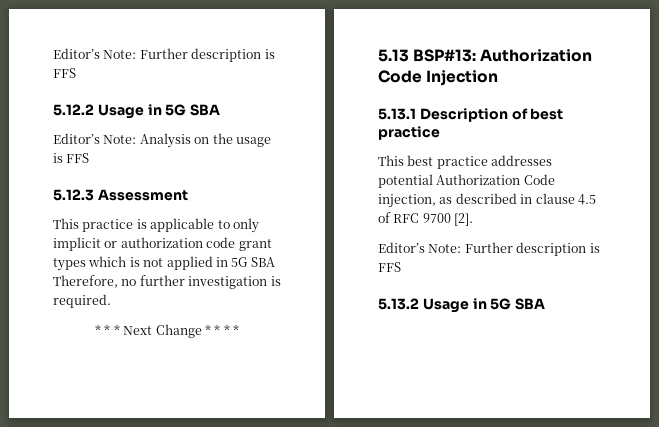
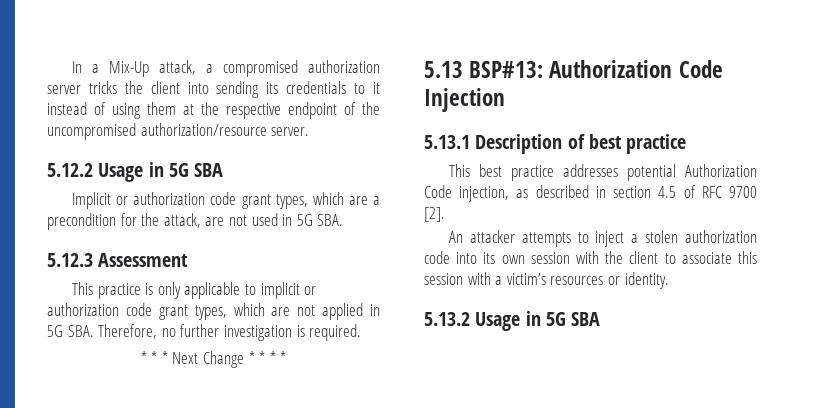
[53,48,275,62] [53,68,76,78] Editor’s Note: Further description is FFS -> [72,60,380,77] [47,81,380,98] [47,102,380,119] [47,123,310,140] In a Mix-Up attack, a compromised authorization server tricks the client into sending its credentials to it instead of using them at the respective endpoint of the uncompromised authorization/resource server.
[53,133,271,148] [53,153,90,163] Editor’s Note: Analysis on the usage is FFS -> [72,192,380,209] [47,213,344,230] Implicit or authorization code grant types, which are a precondition for the attack, are not used in 5G SBA.
(147, 224) none -> [157,282,181,299] only
[232,218,259,233] only -> (257, 289) none
[53,256,140,271] types which is -> [194,303,291,320] types, which are
[250,257,275,267] SBA -> [67,325,94,337] SBA.
[535,193,575,204] clause -> [613,186,652,198] section
[378,242,600,256] [378,262,401,272] Editor’s Note: Further description is FFS -> [449,230,757,247] [424,251,757,264] [424,272,669,289] An attacker attempts to inject a stolen authorization code into its own session with the client to associate this session with a victim’s resources or identity.

